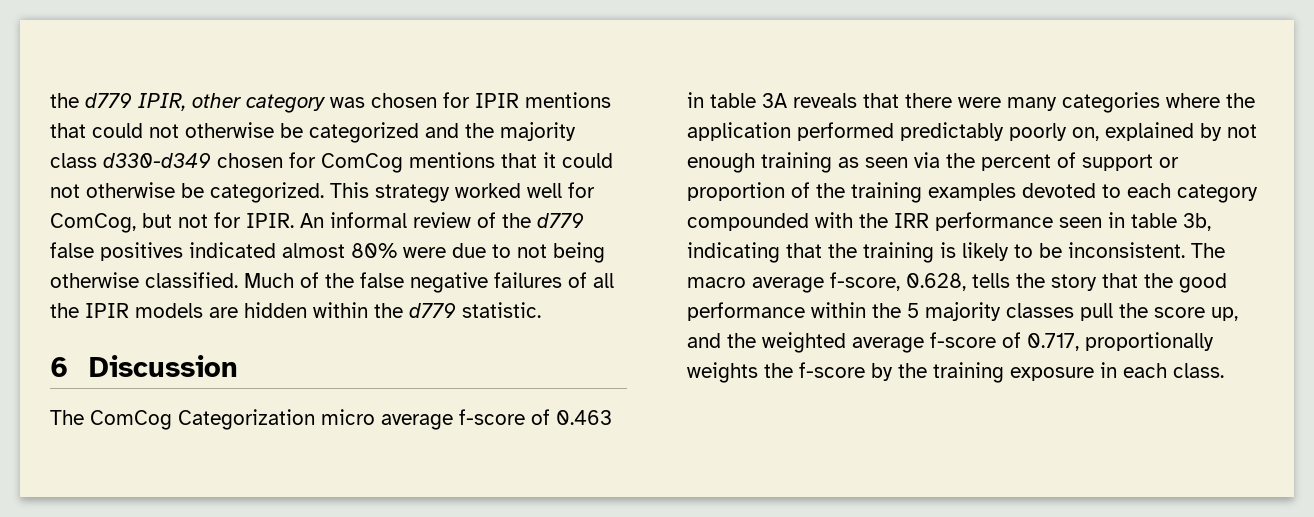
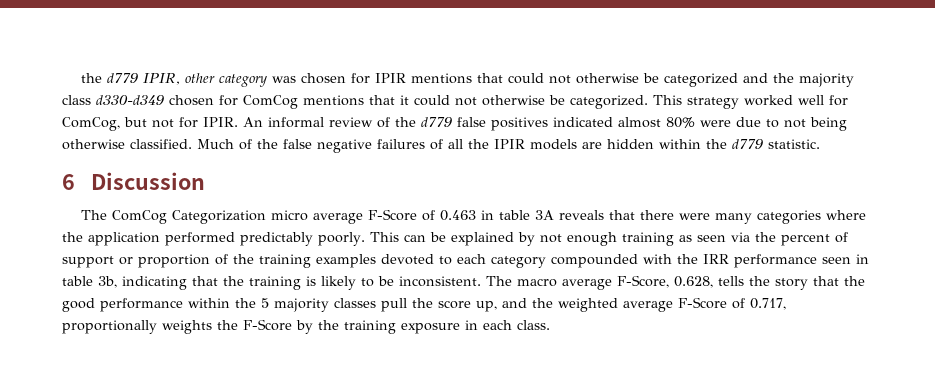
[459,409,525,425] f-score -> [368,209,418,221] F-Score
[1009,123,1099,141] poorly on, -> [318,232,446,246] poorly. This can be
[830,272,900,291] f-score, -> [617,275,669,288] F-Score,
[930,332,996,348] f-score -> [678,297,727,309] F-Score
[799,362,865,378] f-score -> [243,319,292,331] F-Score

